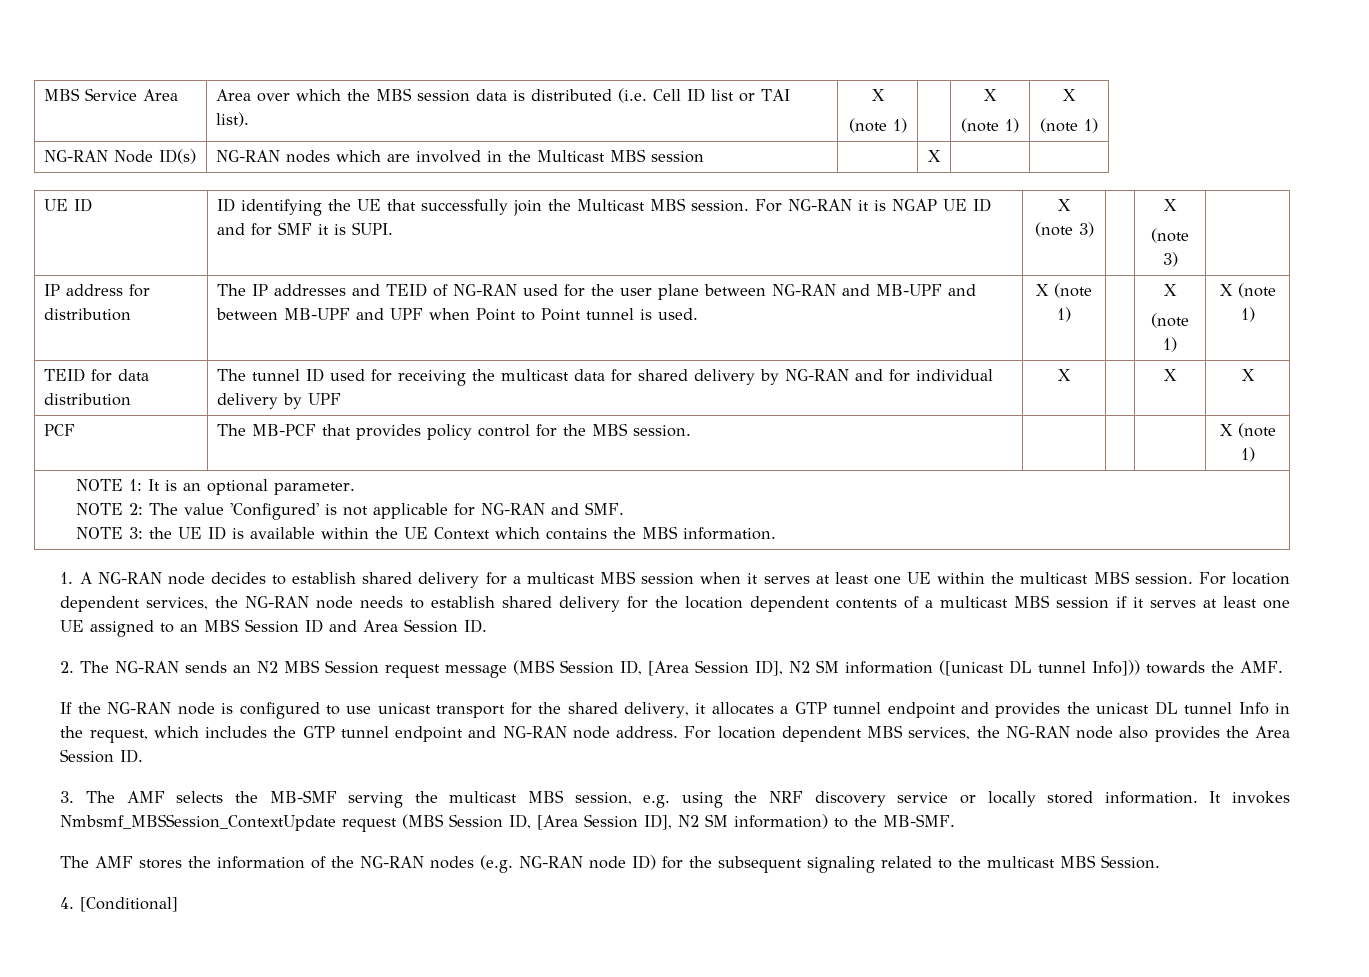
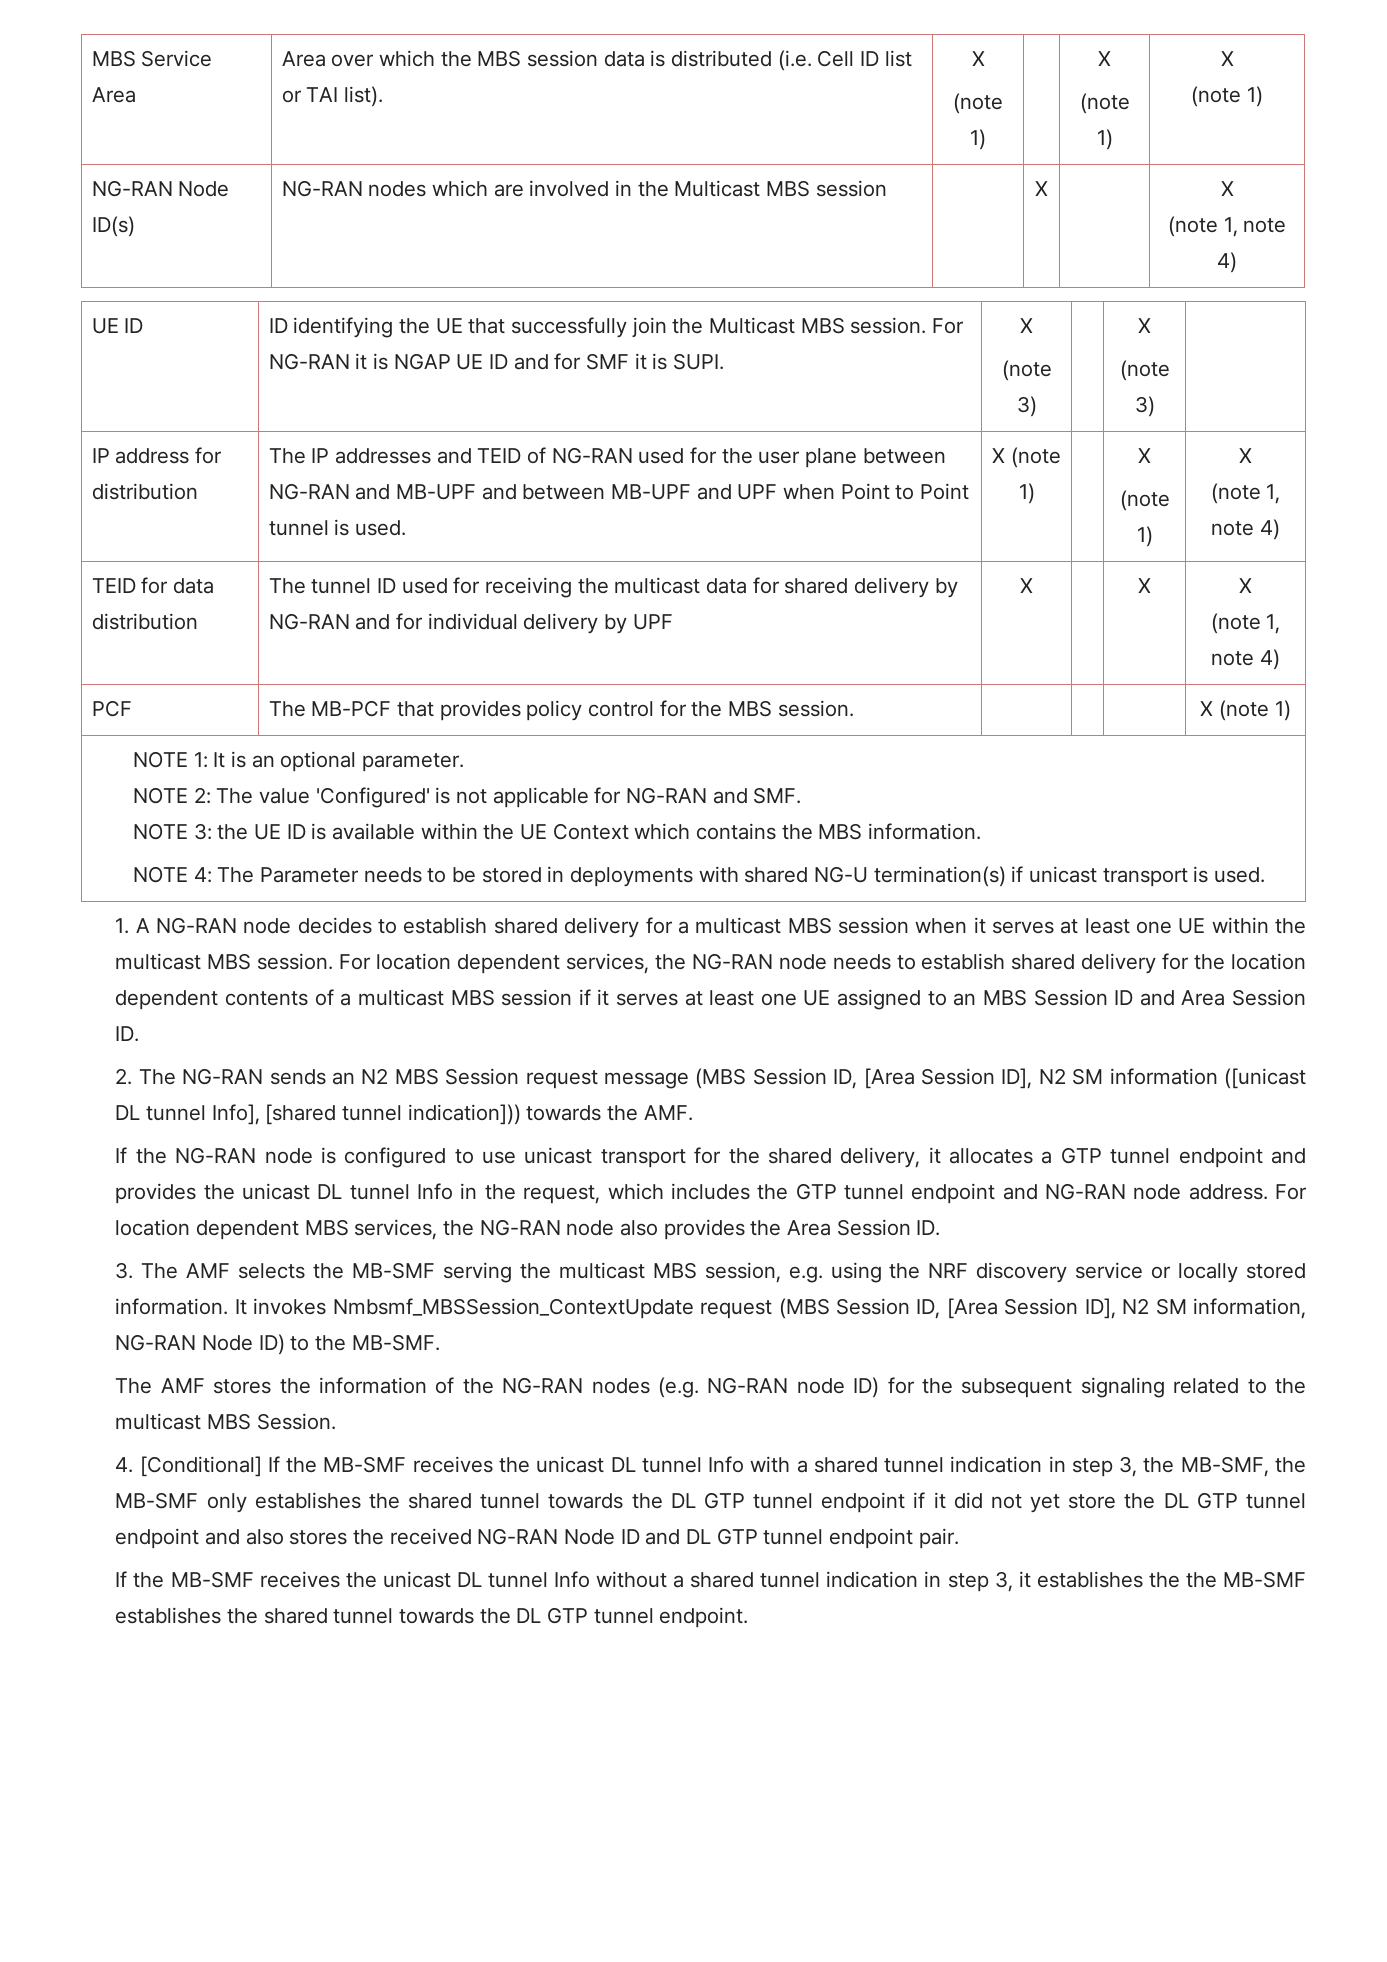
(941, 156) none -> [1220,181,1234,196] [1167,216,1287,237] [1217,252,1237,273] X // (note 1, note 4)
[1237,283,1276,298] [1240,307,1255,322] (note 1) -> [1210,483,1281,504] [1211,519,1280,540] // (note 1, note 4)
(1255, 375) none -> [1210,613,1281,634] [1211,649,1280,670] // (note 1, note 4)
(776, 533) none -> [132,866,1265,887] // NOTE 4: The Parameter needs to be stored in deployments with shared NG-U termination(s) if unicast transport is used.
[1092,660,1141,676] Info])) -> [211,1104,521,1125] Info], [shared tunnel indication]))
[734,814,829,829] information) -> [1192,1298,1306,1319] [115,1334,285,1355] information, NG-RAN Node ID)
(179, 904) none -> [267,1456,1306,1477] [115,1492,1306,1513] [115,1528,959,1549] [115,1571,1306,1592] [115,1607,749,1628] If the MB-SMF receives the unicast DL tunnel Info with a shared tunnel indication in step 3, the MB-SMF, the MB-SMF only establishes the shared tunnel towards the DL GTP tunnel endpoint if it did not yet store the DL GTP tunnel endpoint and also stores the received NG-RAN Node ID and DL GTP tunnel endpoint pair. // If the MB-SMF receives the unicast DL tunnel Info without a shared tunnel indication in step 3, it establishes the the MB-SMF establishes the shared tunnel towards the DL GTP tunnel endpoint.

